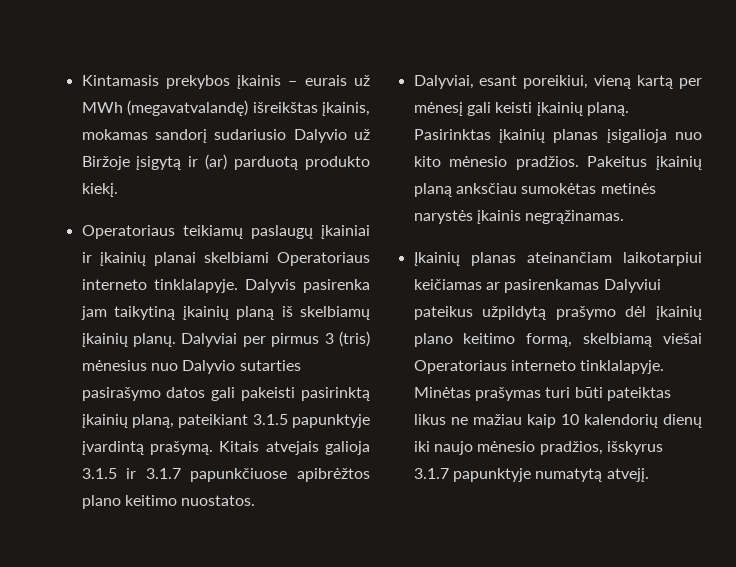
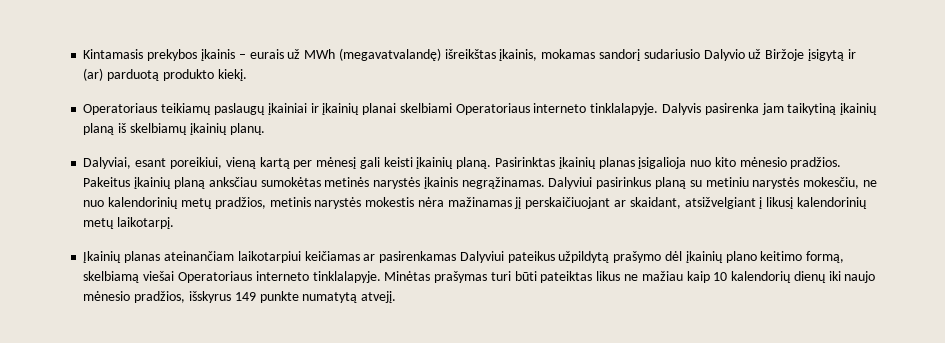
[181,331,370,347] [81,360,301,374] [81,387,370,401] [81,414,370,428] [81,441,370,455] [81,468,370,482] [81,495,256,509] Dalyviai per pirmus 3 (tris) mėnesius nuo Dalyvio sutarties pasirašymo datos gali pakeisti pasirinktą įkainių planą, pateikiant 3.1.5 papunktyje įvardintą prašymą. Kitais atvejais galioja 3.1.5 ir 3.1.7 papunkčiuose apibrėžtos plano keitimo nuostatos. -> (265, 129) none
(625, 217) none -> [548,177,877,189] [83,197,867,209] [83,217,175,229] Dalyviui pasirinkus planą su metiniu narystės mokesčiu, ne nuo kalendorinių metų pradžios, metinis narystės mokestis nėra mažinamas jį perskaičiuojant ar skaidant, atsižvelgiant į likusį kalendorinių metų laikotarpį.
[413,468,531,482] 3.1.7 papunktyje -> [234,291,299,303] 149 punkte

